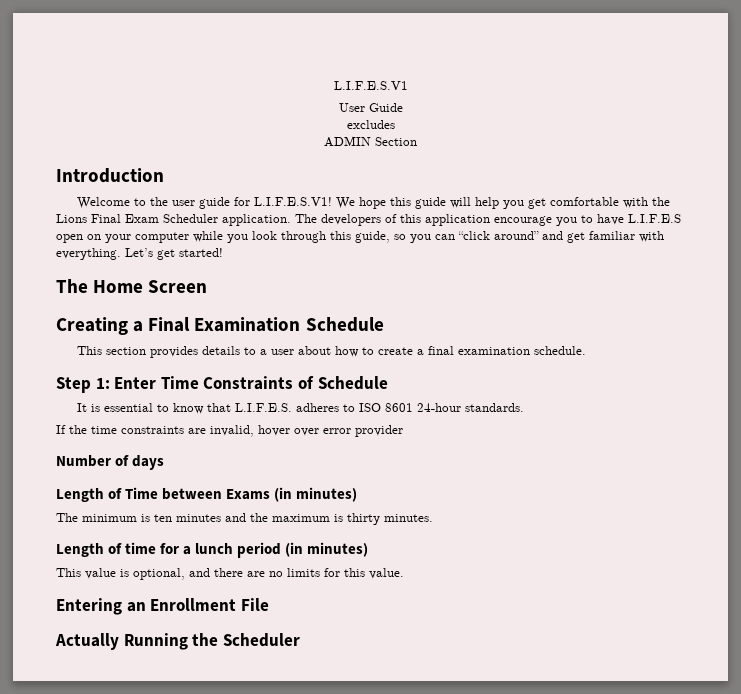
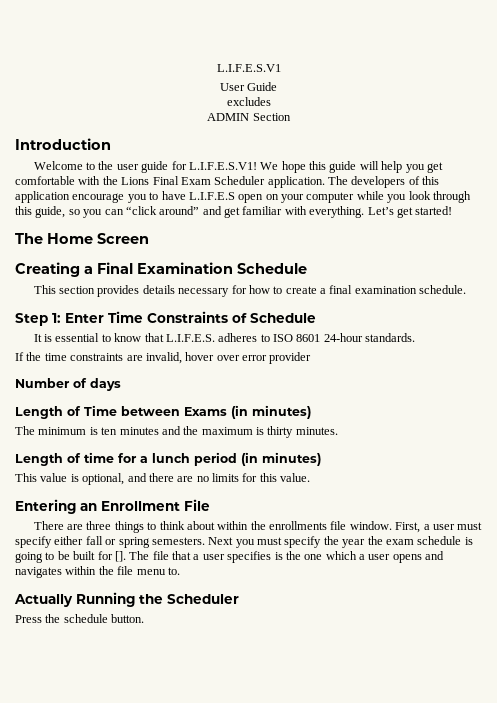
[243,346,331,355] to a user about -> [178,285,247,297] necessary for
(269, 604) none -> [33,521,483,533] [15,536,473,548] [15,551,445,563] [15,566,180,578] // There are three things to think about within the enrollments file window. First, a user must specify either fall or spring semesters. Next you must specify the year the exam schedule is going to be built for []. The file that a user specifies is the one which a user opens and navigates within the file menu to.
(300, 640) none -> [15,614,145,623] // Press the schedule button.

